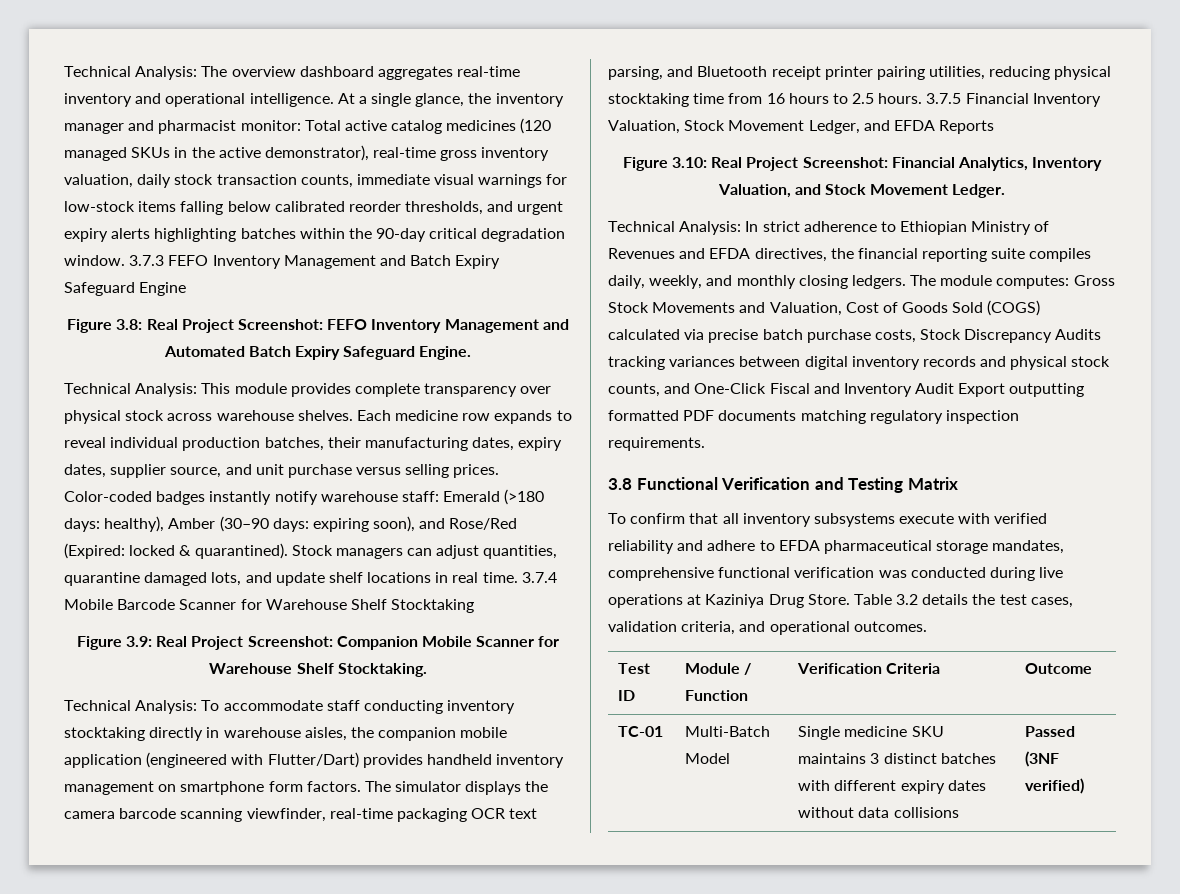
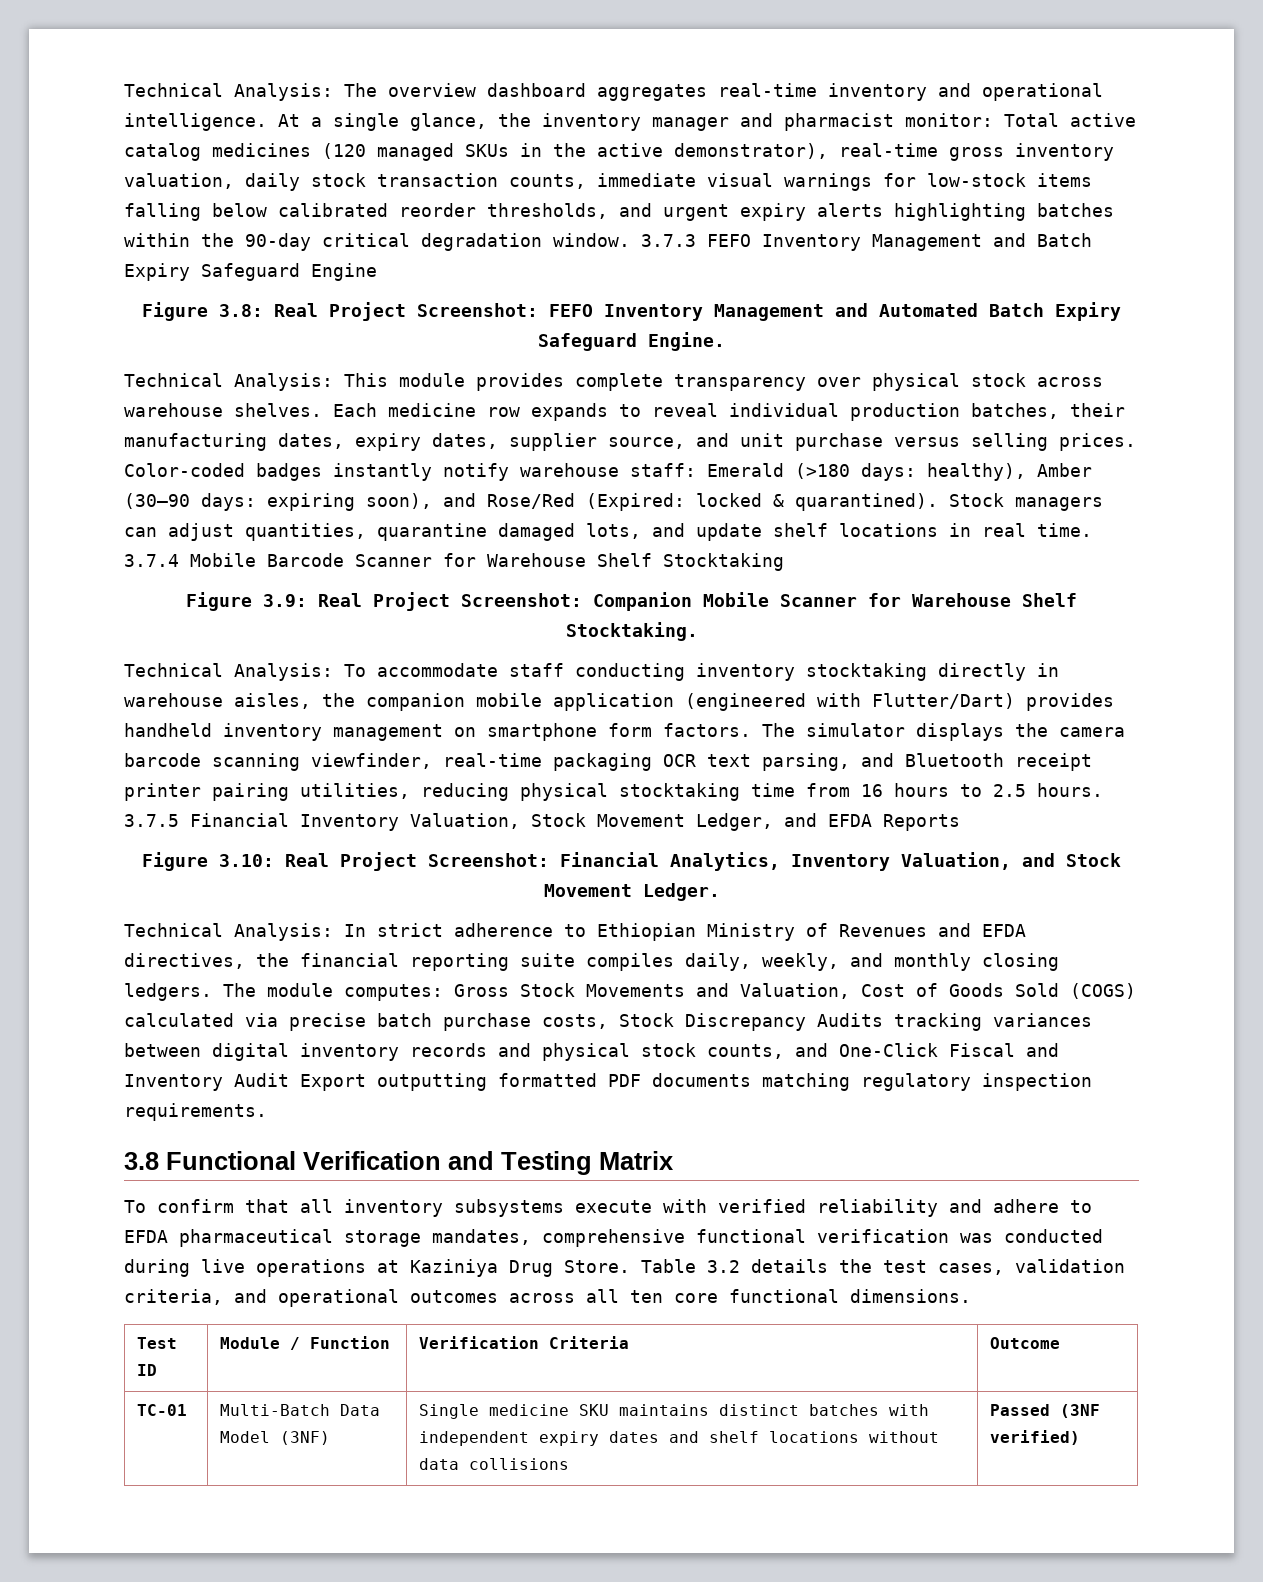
[853,621,927,632] outcomes. -> [410,1289,971,1303] outcomes across all ten core functional dimensions.
(771, 731) none -> [340,1404,381,1416] Data
(731, 758) none -> [280,1431,331,1445] (3NF)
[870,753,880,764] 3 -> (710, 1410) none
[834,780,897,791] different -> [419,1431,530,1446] independent
(986, 785) none -> [669,1431,860,1443] and shelf locations

